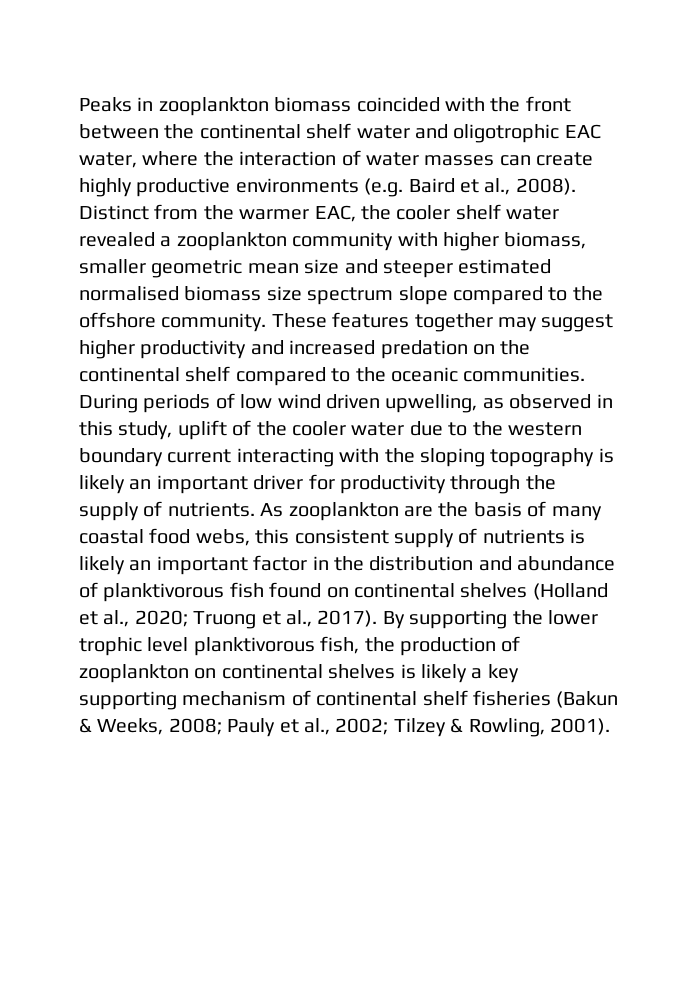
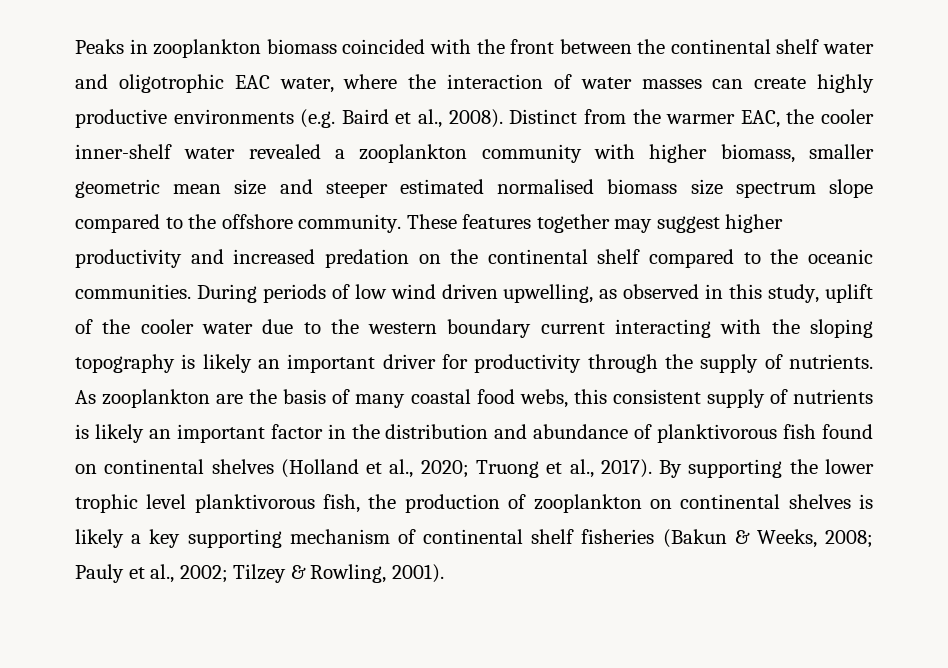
[455,204,501,220] shelf -> [75,144,172,159] inner-shelf

